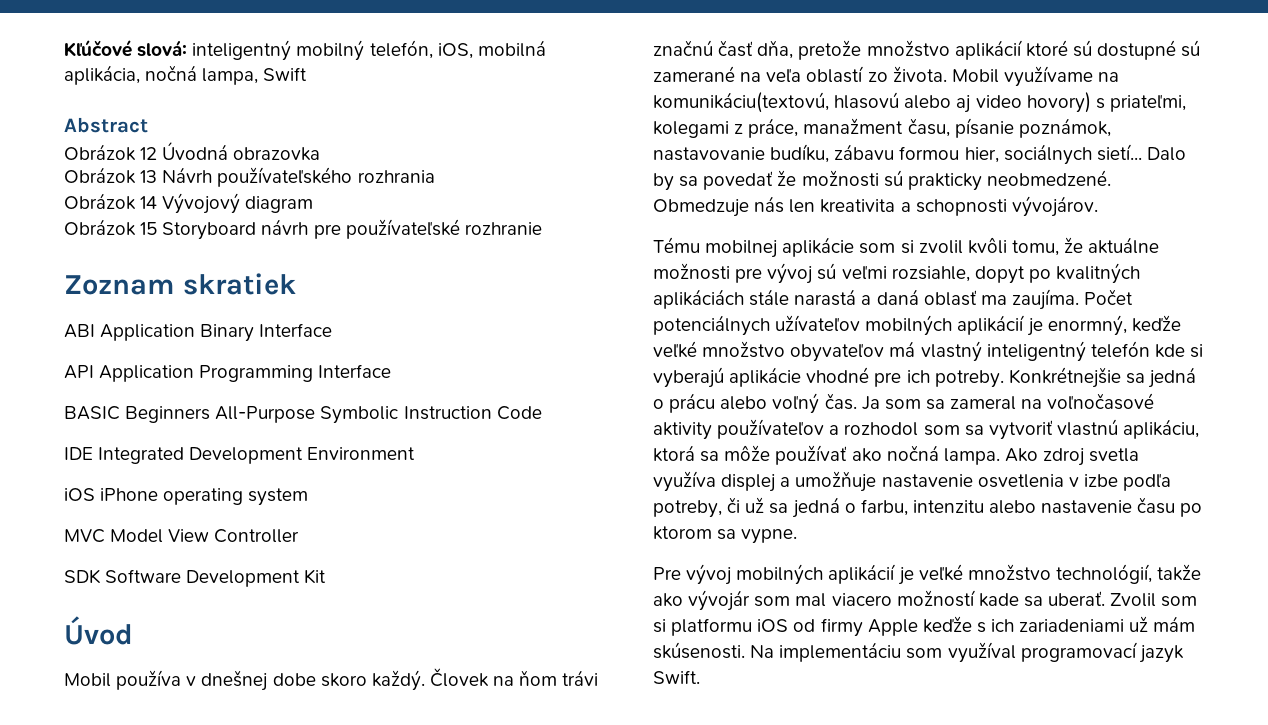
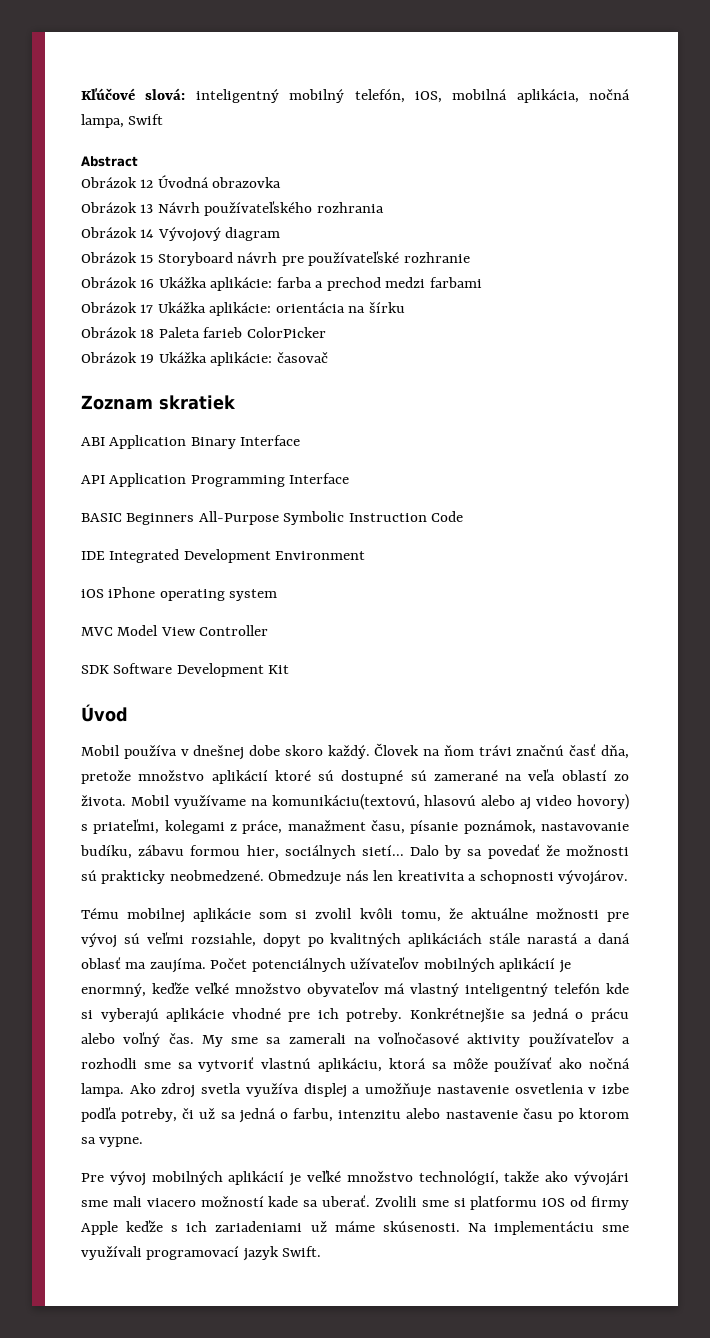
(542, 228) none -> [81,277,482,291] [81,302,405,316] [81,327,326,338] [81,352,328,366] // Obrázok 16 Ukážka aplikácie: farba a prechod medzi farbami // Obrázok 17 Ukážka aplikácie: orientácia na šírku // Obrázok 18 Paleta farieb ColorPicker // Obrázok 19 Ukážka aplikácie: časovač
[861,396,1017,410] Ja som sa zameral -> [201,1033,346,1047] My sme sa zamerali
[844,422,960,436] rozhodol som -> [81,1058,171,1069] rozhodli sme
[688,590,827,611] vývojár som mal -> [574,1171,630,1186] [81,1196,142,1207] vývojári sme mali
[1110,593,1198,607] Zvolil som -> [374,1196,449,1207] Zvolili sme
[1153,616,1196,632] mám -> [334,1221,375,1232] máme
[906,642,1016,663] som využíval -> [602,1225,630,1232] [81,1246,142,1260] sme využívali

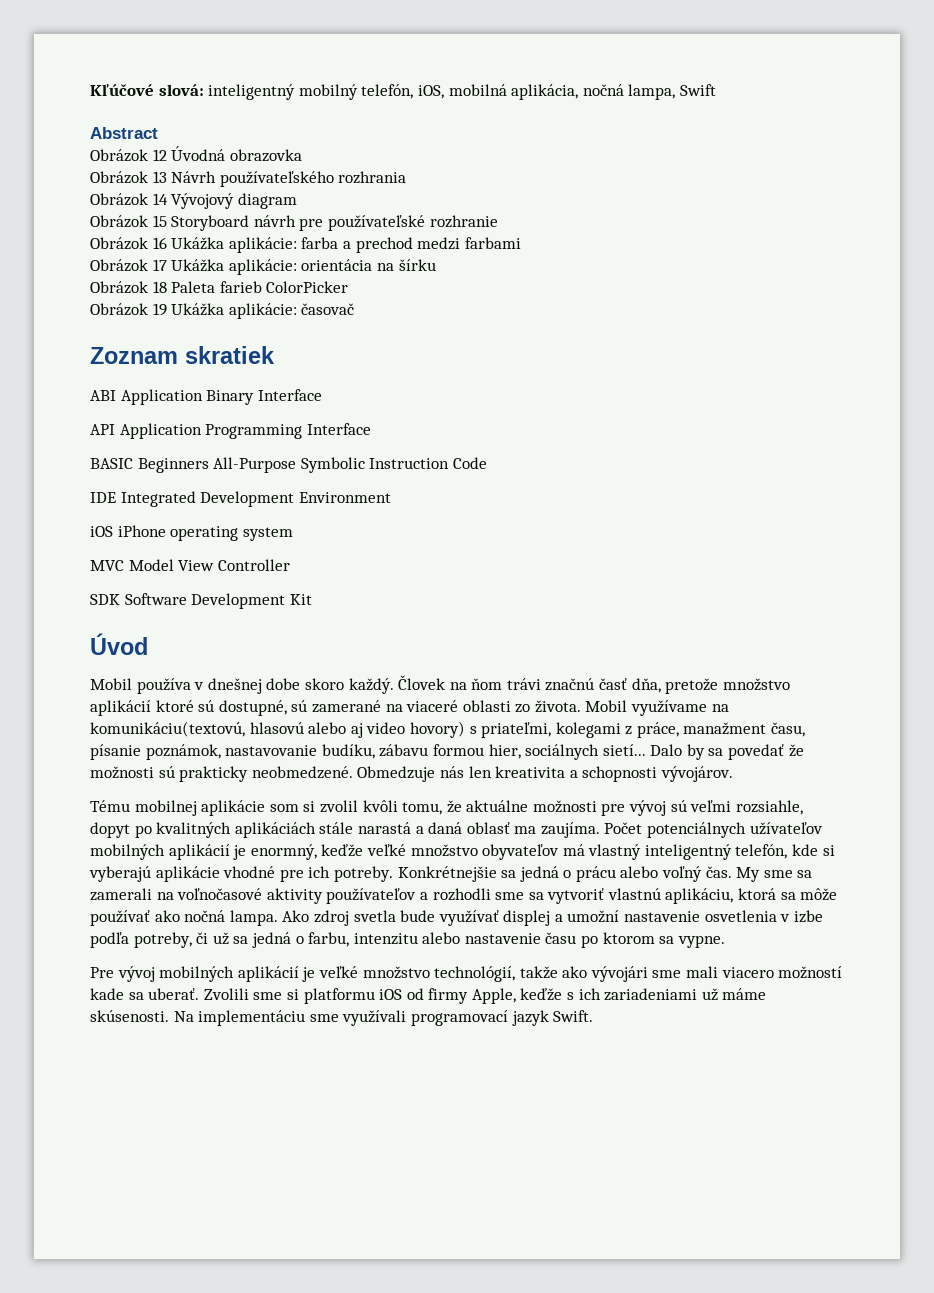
[341,770,404,784] dostupné -> [218,700,287,716] dostupné,
[528,769,607,781] veľa oblastí -> [406,700,511,712] viaceré oblasti
[554,983,601,994] telefón -> [735,844,788,859] telefón,
[245,1083,299,1097] využíva -> [400,910,499,926] bude využívať
[365,1083,432,1098] umožňuje -> [567,910,620,923] umožní
[81,1221,118,1235] Apple -> [471,988,516,1004] Apple,

